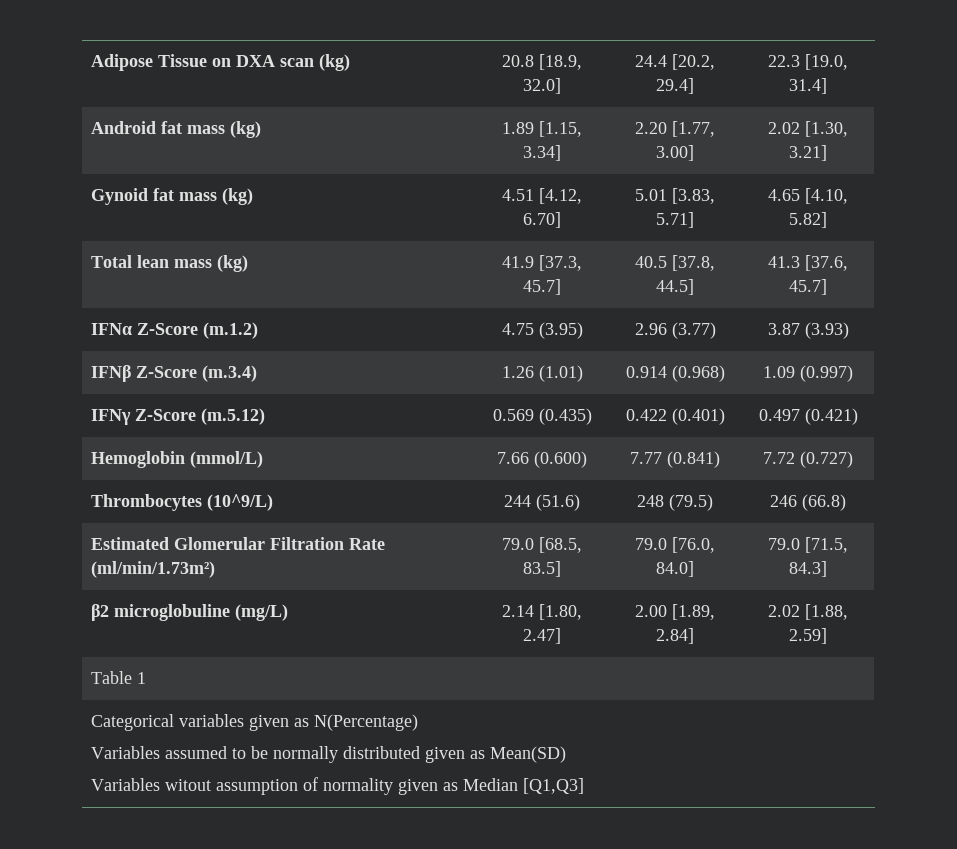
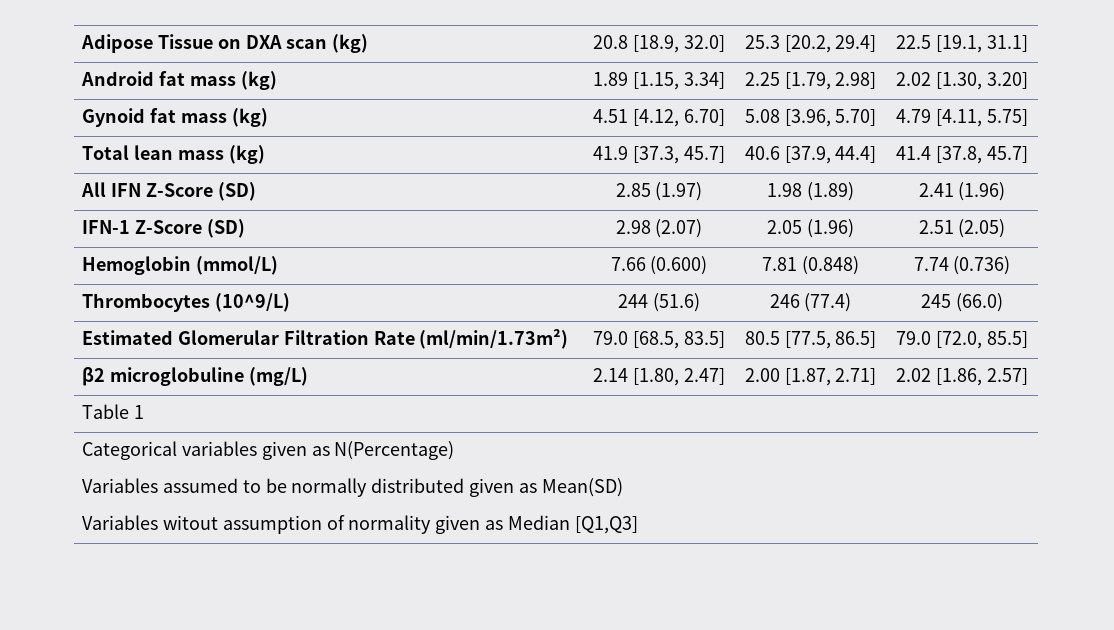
[635,55,667,67] 24.4 -> [744,35,780,49] 25.3
[768,54,848,70] [789,78,827,94] 22.3 [19.0, 31.4] -> [896,35,1028,53] 22.5 [19.1, 31.1]
[635,121,715,137] [656,145,694,161] 2.20 [1.77, 3.00] -> [744,72,877,90] 2.25 [1.79, 2.98]
[789,145,827,161] 3.21] -> [986,72,1028,89] 3.20]
[635,188,715,204] [656,212,694,228] [768,188,848,204] [789,212,827,228] 5.01 [3.83, 5.71] | 4.65 [4.10, 5.82] -> [744,109,877,127] [896,109,1028,127] 5.08 [3.96, 5.70] | 4.79 [4.11, 5.75]
[635,255,715,271] [656,279,694,295] [768,255,848,271] [789,279,827,295] [91,322,259,339] [501,322,583,339] [634,322,716,339] [767,322,849,339] [91,365,258,382] [501,365,583,382] [625,365,725,382] [763,365,853,382] [91,408,266,425] [492,408,592,425] [625,408,725,425] [758,408,858,425] 40.5 [37.8, 44.5] | 41.3 [37.6, 45.7] // IFNα Z-Score (m.1.2) | 4.75 (3.95) | 2.96 (3.77) | 3.87 (3.93) // IFNβ Z-Score (m.3.4) | 1.26 (1.01) | 0.914 (0.968) | 1.09 (0.997) // IFNγ Z-Score (m.5.12) | 0.569 (0.435) | 0.422 (0.401) | 0.497 (0.421) -> [744,146,877,164] [896,146,1028,164] [80,182,256,201] [615,182,703,201] [767,182,854,201] [918,182,1006,201] [81,219,245,238] [615,219,703,238] [767,219,854,238] [918,219,1006,238] 40.6 [37.9, 44.4] | 41.4 [37.8, 45.7] // All IFN Z-Score (SD) | 2.85 (1.97) | 1.98 (1.89) | 2.41 (1.96) // IFN-1 Z-Score (SD) | 2.98 (2.07) | 2.05 (1.96) | 2.51 (2.05)
[630,451,720,468] [763,451,853,468] 7.77 (0.841) | 7.72 (0.727) -> [762,256,859,275] [913,256,1011,275] 7.81 (0.848) | 7.74 (0.736)
[637,494,713,511] [770,494,846,511] 248 (79.5) | 246 (66.8) -> [769,293,852,312] [921,293,1003,312] 246 (77.4) | 245 (66.0)
[635,537,715,553] [656,561,694,577] [768,537,848,553] [789,561,827,577] 79.0 [76.0, 84.0] | 79.0 [71.5, 84.3] -> [744,331,877,349] [896,331,1028,349] 80.5 [77.5, 86.5] | 79.0 [72.0, 85.5]
[672,604,715,620] [656,628,694,644] [768,604,848,620] [789,628,827,644] [1.89, 2.84] | 2.02 [1.88, 2.59] -> [784,368,877,386] [896,368,1028,386] [1.87, 2.71] | 2.02 [1.86, 2.57]

